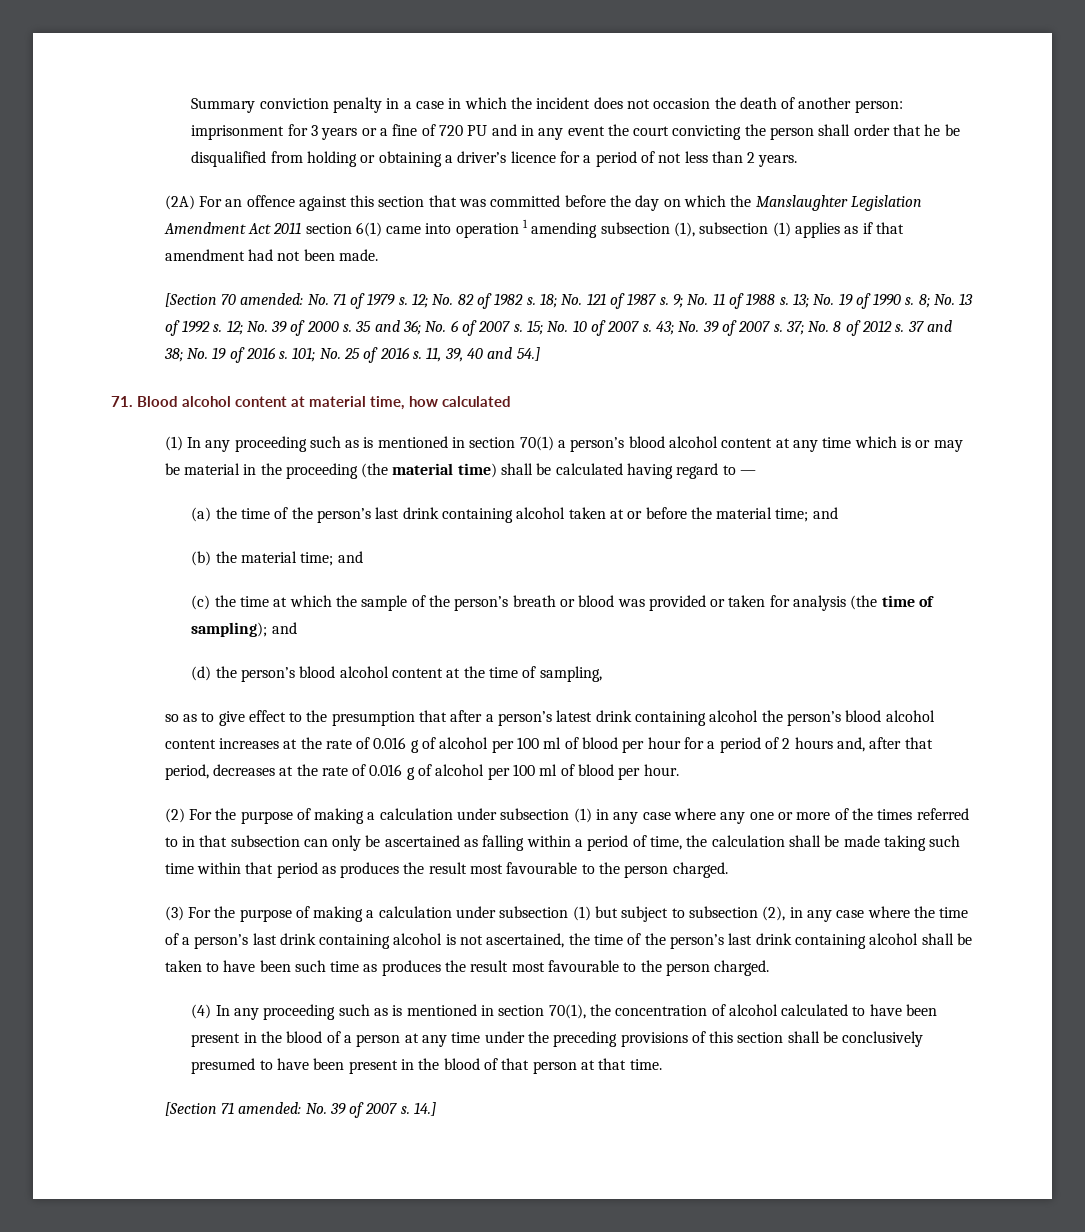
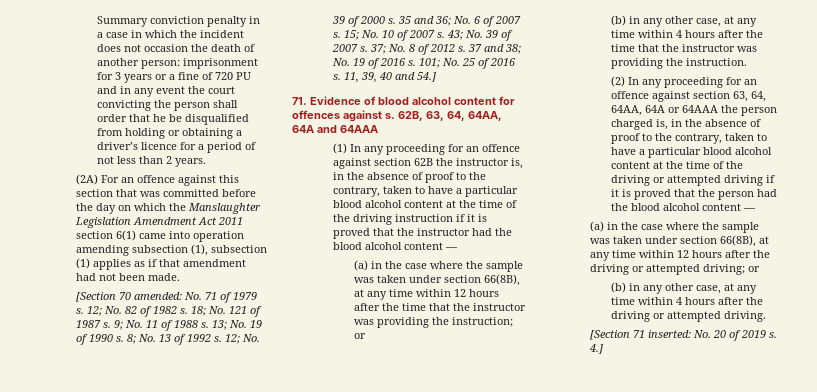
[523,219,529,228] 1 -> (245, 236) none
[137,396,512,410] [164,436,963,452] [164,463,757,479] [191,507,838,523] [191,551,363,566] [191,595,935,611] [191,622,297,637] [191,666,602,682] [164,710,935,726] [164,737,933,753] [164,764,679,780] [164,808,969,824] [164,835,961,851] [164,862,728,878] [164,906,969,922] [164,933,972,949] [164,960,770,976] [191,1004,938,1020] [191,1031,924,1047] [191,1058,662,1074] [164,1102,437,1118] Blood alcohol content at material time, how calculated // (1) In any proceeding such as is mentioned in section 70(1) a person’s blood alcohol content at any time which is or may be material in the proceeding (the material time) shall be calculated having regard to — // (a) the time of the person’s last drink containing alcohol taken at or before the material time; and // (b) the material time; and // (c) the time at which the sample of the person’s breath or blood was provided or taken for analysis (the time of sampling); and // (d) the person’s blood alcohol content at the time of sampling, // so as to give effect to the presumption that after a person’s latest drink containing alcohol the person’s blood alcohol content increases at the rate of 0.016 g of alcohol per 100 ml of blood per hour for a period of 2 hours and, after that period, decreases at the rate of 0.016 g of alcohol per 100 ml of blood per hour. // (2) For the purpose of making a calculation under subsection (1) in any case where any one or more of the times referred to in that subsection can only be ascertained as falling within a period of time, the calculation shall be made taking such time within that period as produces the result most favourable to the person charged. // (3) For the purpose of making a calculation under subsection (1) but subject to subsection (2), in any case where the time of a person’s last drink containing alcohol is not ascertained, the time of the person’s last drink containing alcohol shall be taken to have been such time as produces the result most favourable to the person charged. // (4) In any proceeding such as is mentioned in section 70(1), the concentration of alcohol calculated to have been present in the blood of a person at any time under the preceding provisions of this section shall be conclusively presumed to have been present in the blood of that person at that time. // [Section 71 amended: No. 39 of 2007 s. 14.] -> [310,96,515,105] [292,110,502,122] [292,125,378,133] [333,143,521,155] [333,158,524,169] [333,172,487,183] [333,186,519,197] [333,200,518,208] [333,214,488,225] [333,228,513,239] [333,242,459,250] [353,260,523,272] [353,274,520,286] [353,289,499,300] [353,303,526,311] [353,317,513,328] [353,333,366,339] [610,15,757,27] [610,30,763,38] [610,44,757,52] [610,58,747,69] [610,76,757,88] [610,91,766,102] [610,105,777,116] [610,119,761,130] [610,133,767,144] [610,147,772,158] [610,161,743,169] [610,175,775,186] [610,189,777,200] [610,203,756,211] [590,221,760,233] [590,235,770,247] [590,250,771,261] [590,264,761,275] [610,282,757,294] [610,297,763,305] [610,311,766,322] [590,330,778,341] [589,344,604,354] Evidence of blood alcohol content for offences against s. 62B, 63, 64, 64AA, 64A and 64AAA // (1) In any proceeding for an offence against section 62B the instructor is, in the absence of proof to the contrary, taken to have a particular blood alcohol content at the time of the driving instruction if it is proved that the instructor had the blood alcohol content — // (a) in the case where the sample was taken under section 66(8B), at any time within 12 hours after the time that the instructor was providing the instruction; or // (b) in any other case, at any time within 4 hours after the time that the instructor was providing the instruction. // (2) In any proceeding for an offence against section 63, 64, 64AA, 64A or 64AAA the person charged is, in the absence of proof to the contrary, taken to have a particular blood alcohol content at the time of the driving or attempted driving if it is proved that the person had the blood alcohol content — // (a) in the case where the sample was taken under section 66(8B), at any time within 12 hours after the driving or attempted driving; or // (b) in any other case, at any time within 4 hours after the driving or attempted driving. // [Section 71 inserted: No. 20 of 2019 s. 4.]

